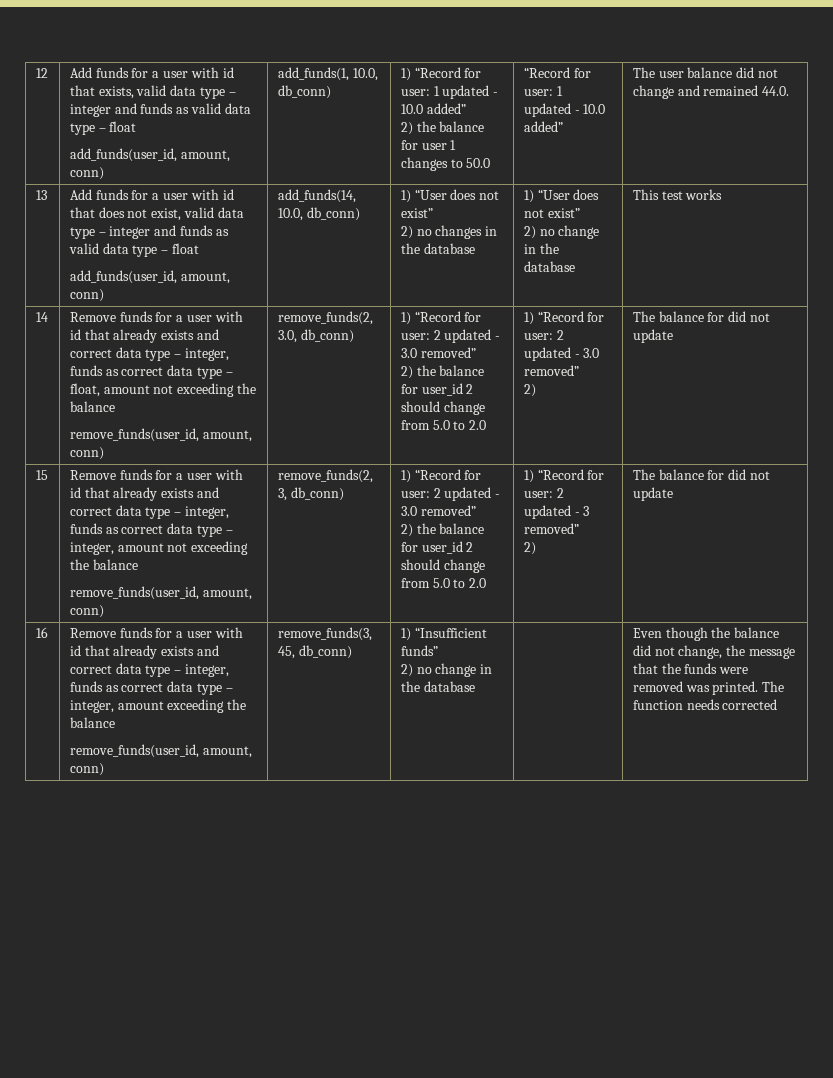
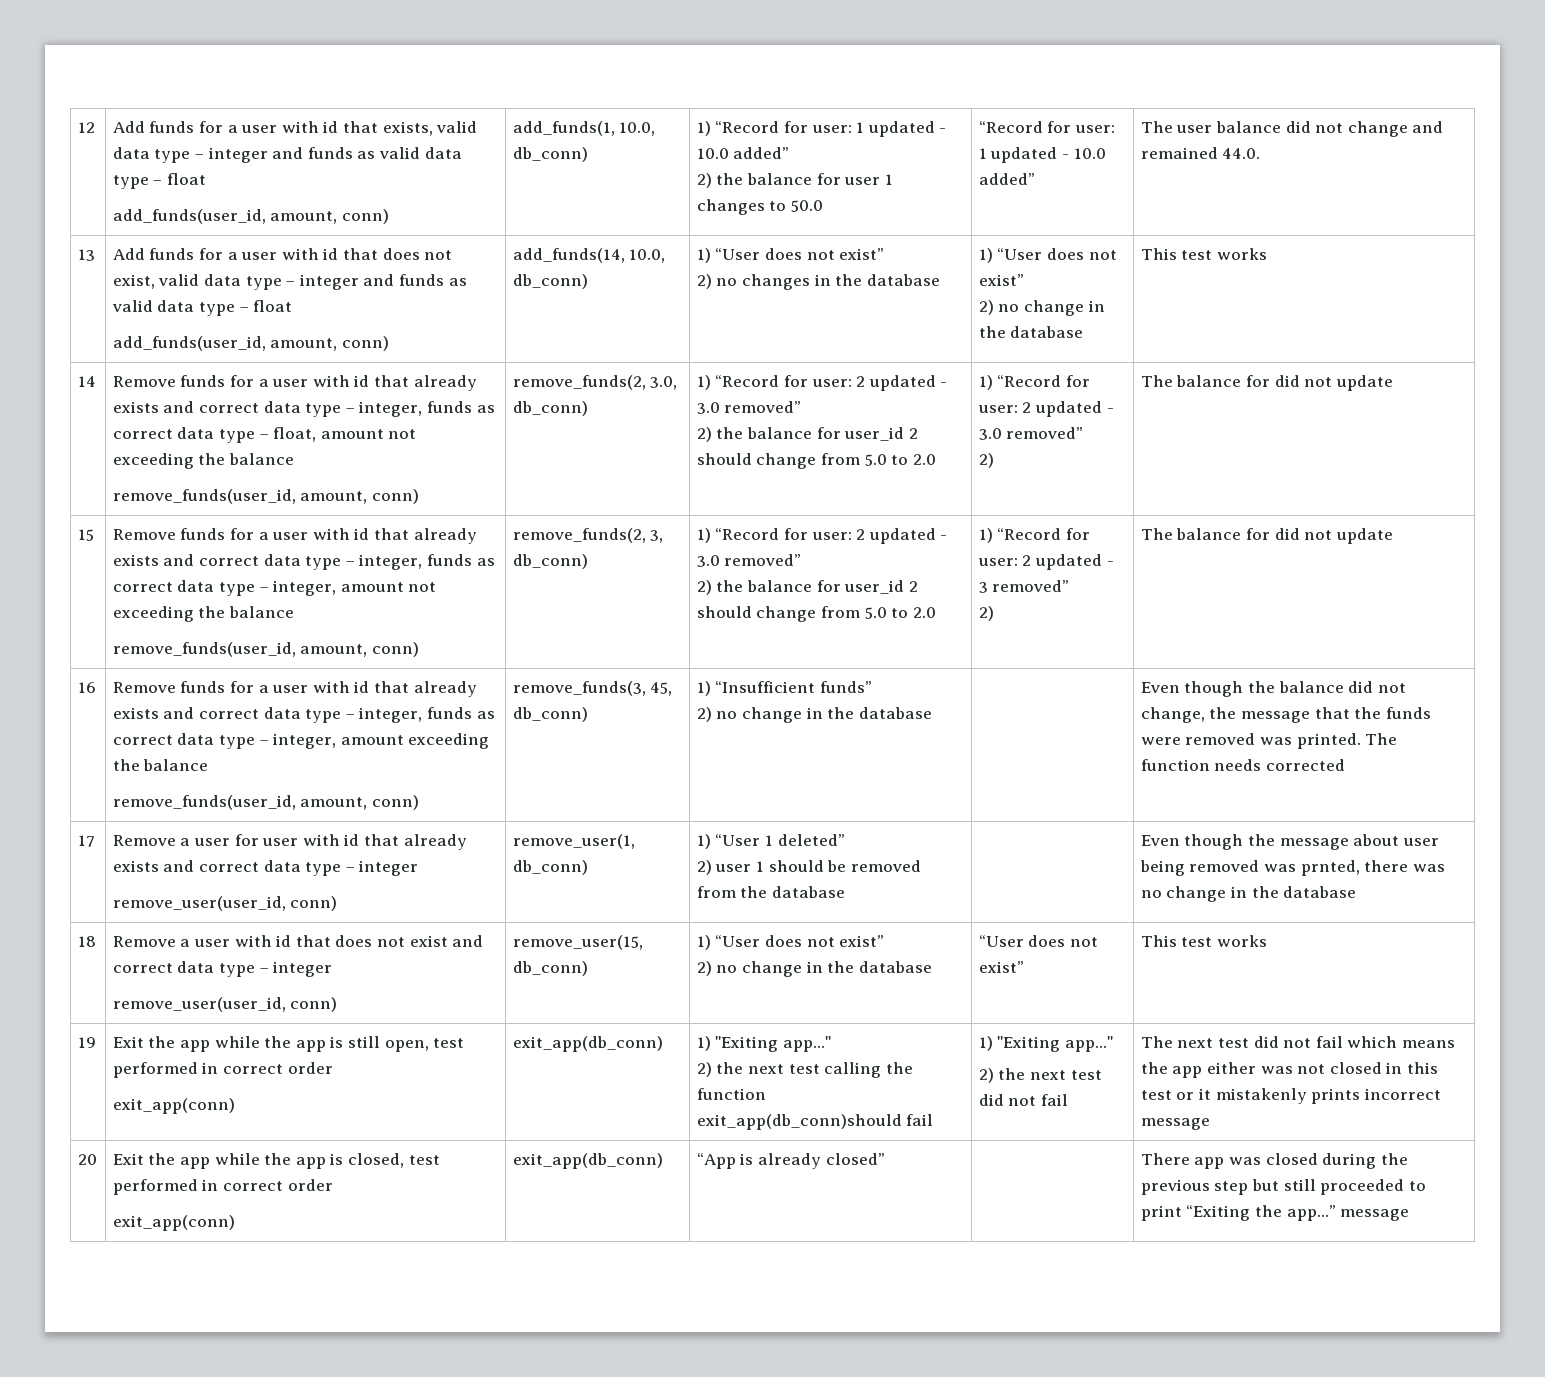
(778, 704) none -> [77,835,95,847] [112,834,467,850] [112,860,419,876] [112,896,338,911] [512,834,635,849] [512,860,588,875] [696,834,845,849] [696,860,921,875] [696,886,845,898] [1140,834,1439,850] [1139,860,1445,876] [1140,886,1357,902] [77,936,96,947] [112,935,484,947] [112,961,333,977] [112,997,338,1012] [512,935,643,950] [512,961,588,976] [696,935,885,950] [696,961,932,977] [978,935,1098,947] [978,961,1024,973] [1140,935,1267,947] [77,1037,96,1048] [112,1036,465,1052] [112,1062,333,1078] [112,1098,235,1114] [512,1036,663,1052] [696,1036,831,1052] [696,1062,913,1078] [696,1088,766,1100] [696,1114,934,1130] [978,1036,1113,1052] [978,1068,1102,1083] [978,1094,1068,1106] [1140,1036,1455,1048] [1140,1062,1438,1078] [1140,1088,1441,1104] [1140,1118,1210,1130] [77,1154,97,1165] [112,1153,440,1169] [112,1179,333,1195] [112,1215,235,1231] [512,1153,663,1169] [696,1153,885,1169] [1140,1153,1408,1169] [1140,1179,1426,1195] [1140,1205,1410,1221] // 17 | Remove a user for user with id that already exists and correct data type – integer // remove_user(user_id, conn) | remove_user(1, db_conn) | 1) “User 1 deleted” // 2) user 1 should be removed from the database | | Even though the message about user being removed was prnted, there was no change in the database // 18 | Remove a user with id that does not exist and correct data type – integer // remove_user(user_id, conn) | remove_user(15, db_conn) | 1) “User does not exist” // 2) no change in the database | “User does not exist” | This test works // 19 | Exit the app while the app is still open, test performed in correct order // exit_app(conn) | exit_app(db_conn) | 1) "Exiting app..." // 2) the next test calling the function exit_app(db_conn)should fail | 1) "Exiting app..." // 2) the next test did not fail | The next test did not fail which means the app either was not closed in this test or it mistakenly prints incorrect message // 20 | Exit the app while the app is closed, test performed in correct order // exit_app(conn) | exit_app(db_conn) | “App is already closed” | | There app was closed during the previous step but still proceeded to print “Exiting the app...” message

